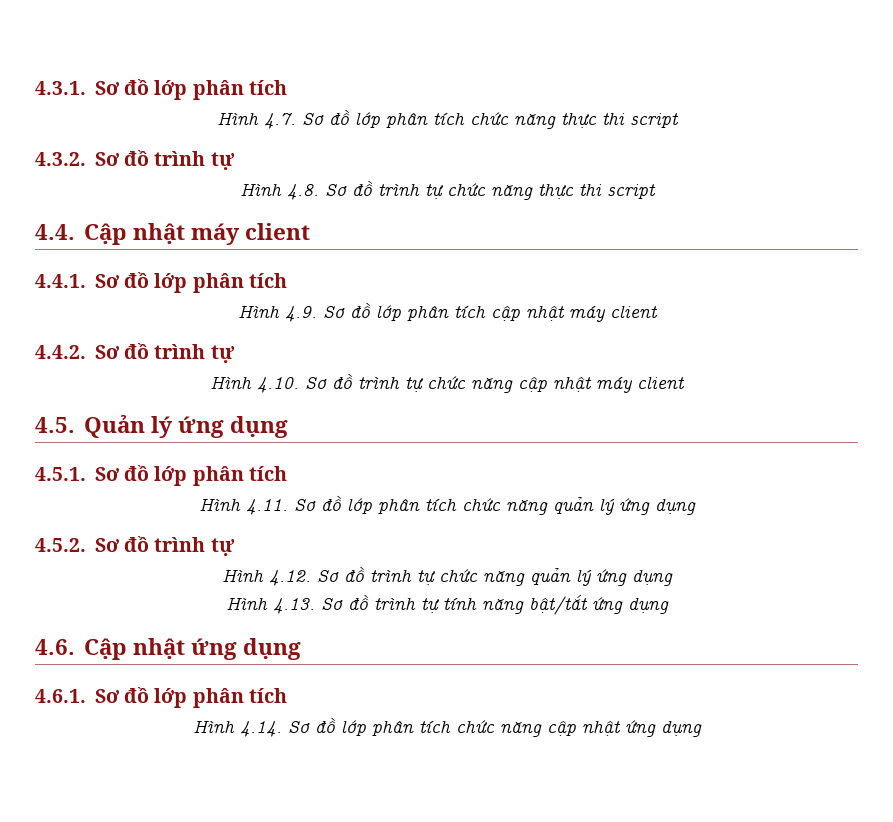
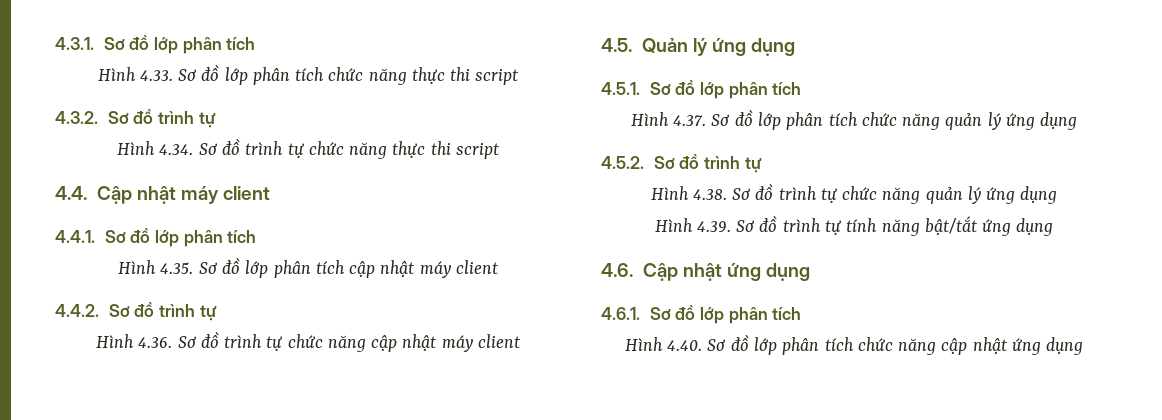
[263,113,296,129] 4.7. -> [139,70,173,81] 4.33.
[286,184,319,200] 4.8. -> [159,144,194,155] 4.34.
[284,306,317,322] 4.9. -> [160,262,194,274] 4.35.
[257,377,299,393] 4.10. -> [138,337,173,348] 4.36.
[245,499,288,515] 4.11. -> [673,115,707,126] 4.37.
[268,570,311,586] 4.12. -> [692,189,727,200] 4.38.
[272,598,315,614] 4.13. -> [696,221,731,232] 4.39.
[239,721,282,737] 4.14. -> [667,340,703,351] 4.40.

